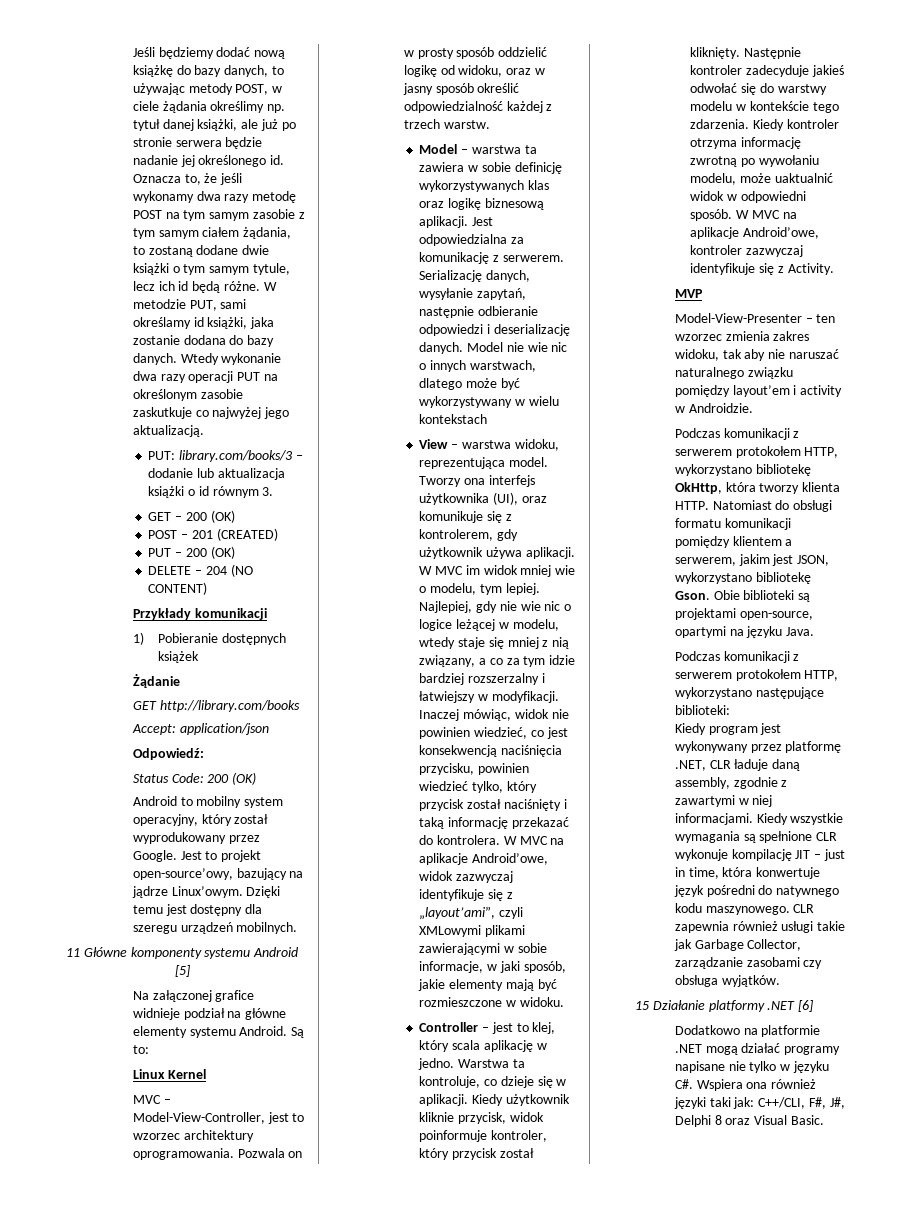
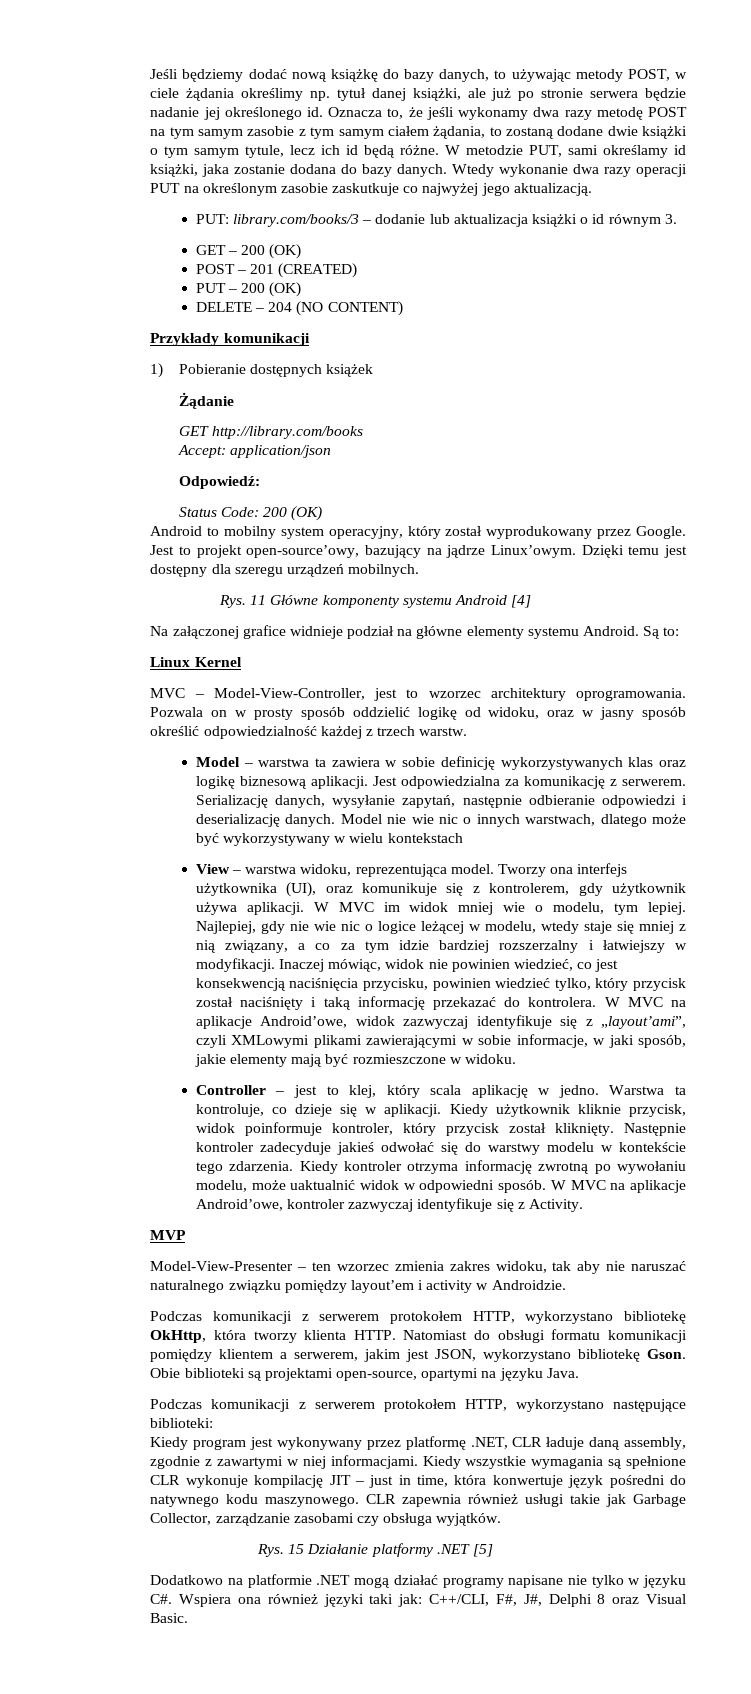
(298, 928) none -> [218,595,246,608] Rys.
[174,965,190,977] [5] -> [511,595,532,608] [4]
(780, 981) none -> [257,1544,285,1557] Rys.
[798,1000,814,1012] [6] -> [472,1544,493,1557] [5]

